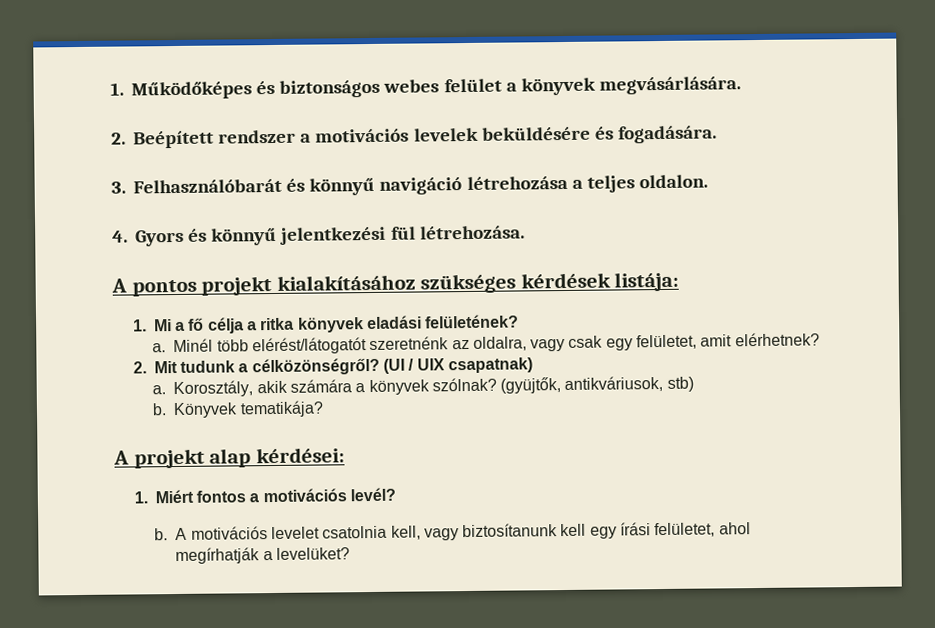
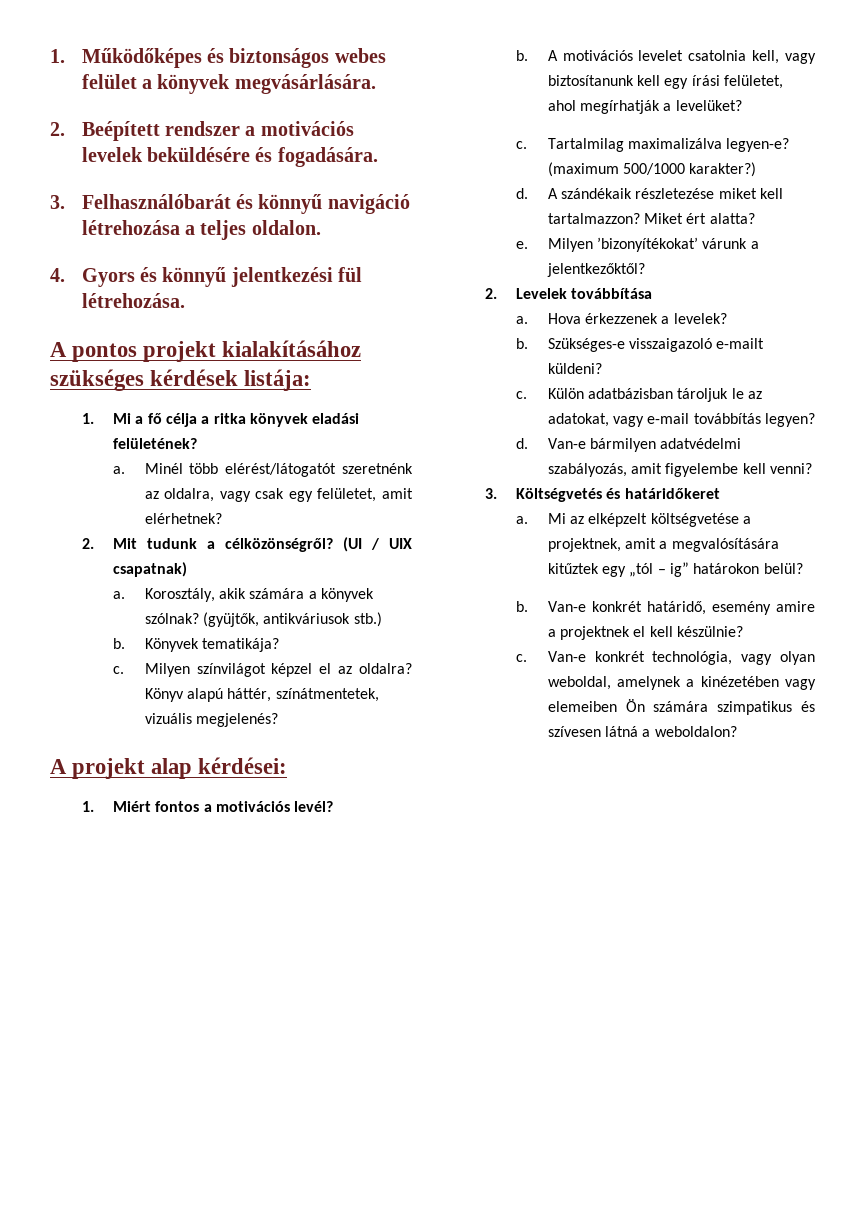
[564,375,694,393] antikváriusok, stb) -> [263,612,382,627] antikváriusok stb.)
(324, 409) none -> [113,663,413,677] [144,688,379,702] [144,713,279,727] // c. Milyen színvilágot képzel el az oldalra? Könyv alapú háttér, színátmentetek, vizuális megjelenés?
(350, 553) none -> [516,138,790,152] [547,162,757,177] [516,188,783,199] [547,213,755,224] [516,237,759,252] [546,263,645,277] [484,288,653,299] [516,313,727,324] [516,338,765,352] [547,363,602,374] [516,388,762,402] [547,413,815,427] [516,438,742,452] [547,463,812,477] [484,488,720,502] [516,513,751,527] [547,538,779,552] [547,562,803,577] [516,601,815,615] [547,626,743,640] [516,651,815,665] [547,676,816,690] [547,699,815,715] [547,726,737,737] // c. Tartalmilag maximalizálva legyen-e? (maximum 500/1000 karakter?) // d. A szándékaik részletezése miket kell tartalmazzon? Miket ért alatta? // e. Milyen ’bizonyítékokat’ várunk a jelentkezőktől? // 2. Levelek továbbítása // a. Hova érkezzenek a levelek? // b. Szükséges-e visszaigazoló e-mailt küldeni? // c. Külön adatbázisban tároljuk le az adatokat, vagy e-mail továbbítás legyen? // d. Van-e bármilyen adatvédelmi szabályozás, amit figyelembe kell venni? // 3. Költségvetés és határidőkeret // a. Mi az elképzelt költségvetése a projektnek, amit a megvalósítására kitűztek egy „tól – ig” határokon belül? // b. Van-e konkrét határidő, esemény amire a projektnek el kell készülnie? // c. Van-e konkrét technológia, vagy olyan weboldal, amelynek a kinézetében vagy elemeiben Ön számára szimpatikus és szívesen látná a weboldalon?

